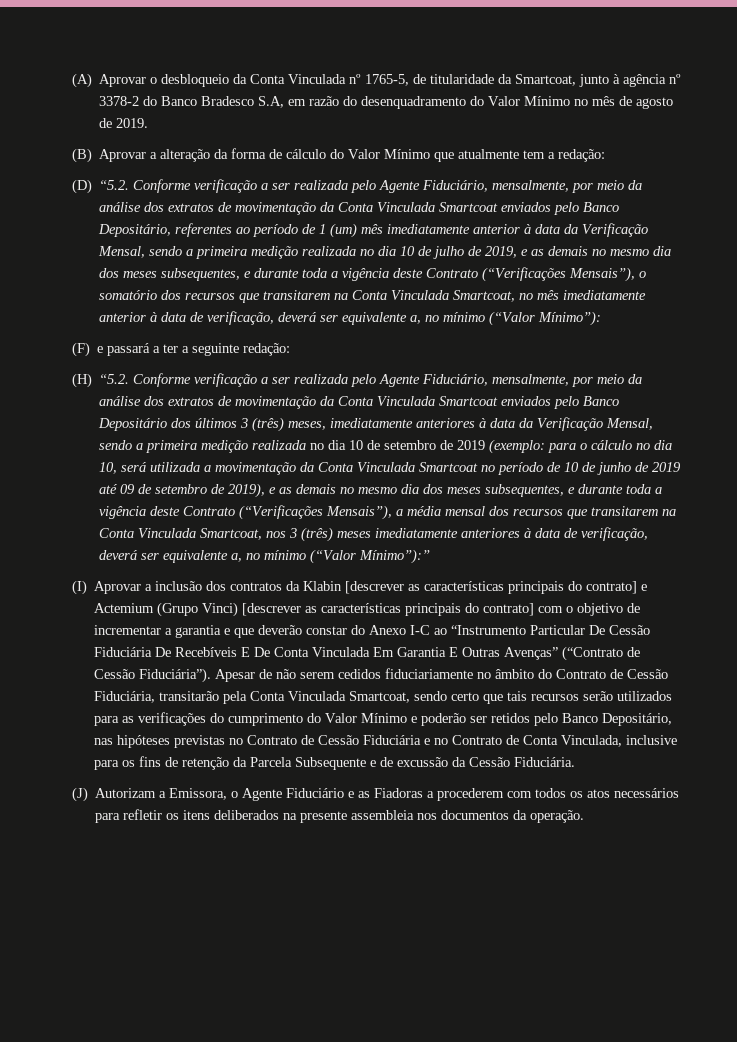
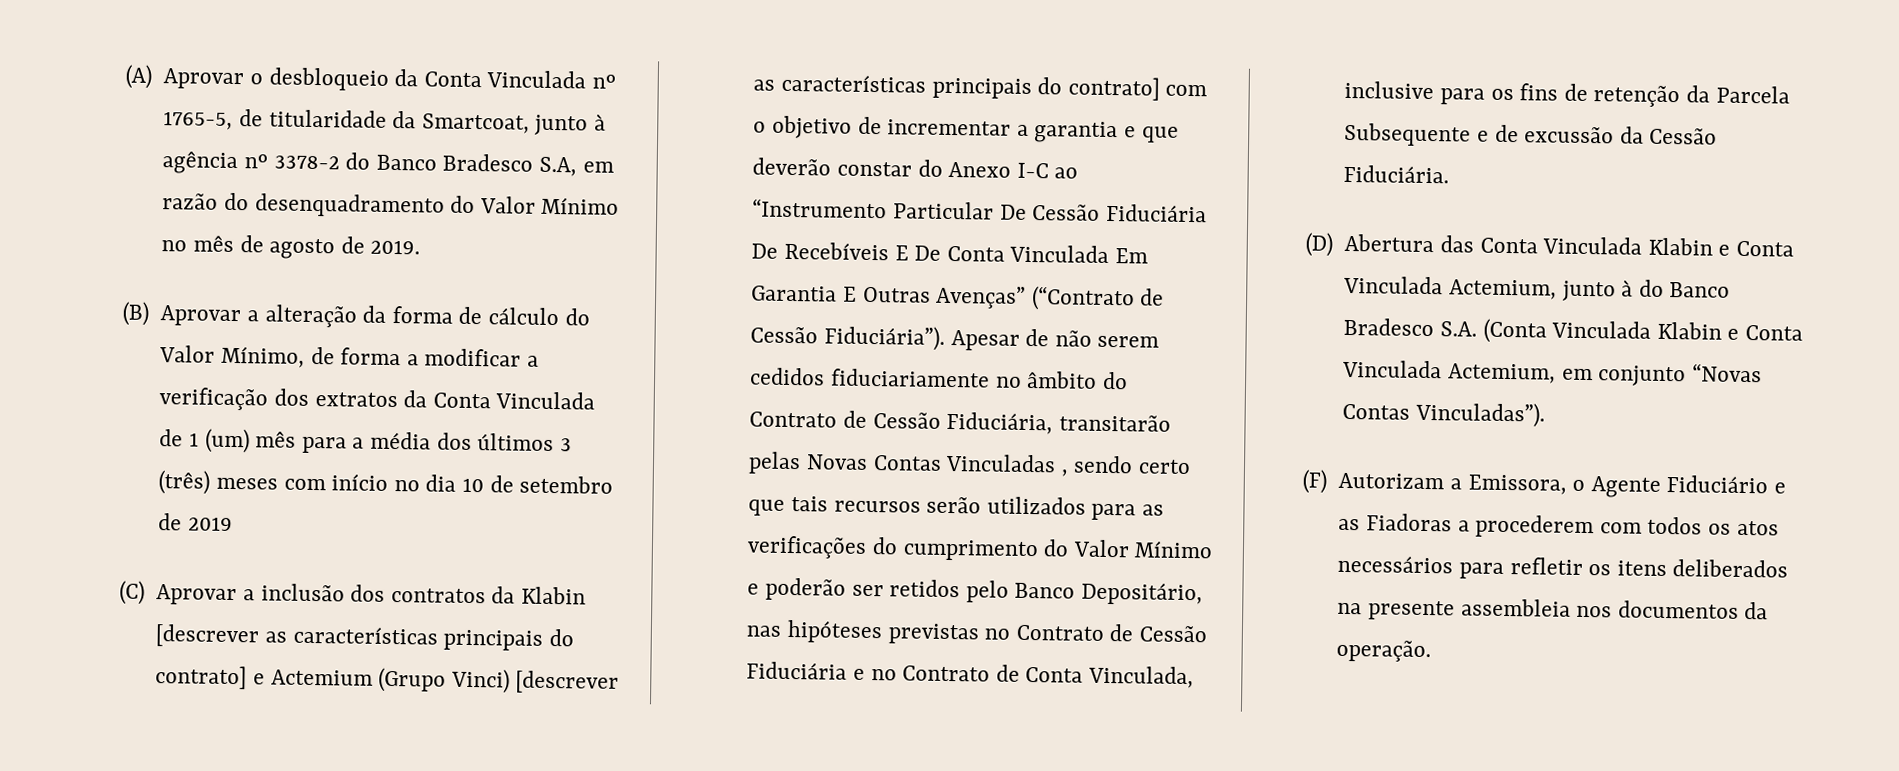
[384,149,606,162] [71,179,643,194] [99,202,620,215] [98,223,649,238] [98,246,672,259] [99,267,647,282] [99,290,647,303] [99,311,602,326] [71,342,291,357] [71,373,643,388] [99,396,620,409] [98,417,654,432] [99,440,307,453] Mínimo que atualmente tem a redação: // (D) “5.2. Conforme verificação a ser realizada pelo Agente Fiduciário, mensalmente, por meio da análise dos extratos de movimentação da Conta Vinculada Smartcoat enviados pelo Banco Depositário, referentes ao período de 1 (um) mês imediatamente anterior à data da Verificação Mensal, sendo a primeira medição realizada no dia 10 de julho de 2019, e as demais no mesmo dia dos meses subsequentes, e durante toda a vigência deste Contrato (“Verificações Mensais”), o somatório dos recursos que transitarem na Conta Vinculada Smartcoat, no mês imediatamente anterior à data de verificação, deverá ser equivalente a, no mínimo (“Valor Mínimo”): // (F) e passará a ter a seguinte redação: // (H) “5.2. Conforme verificação a ser realizada pelo Agente Fiduciário, mensalmente, por meio da análise dos extratos de movimentação da Conta Vinculada Smartcoat enviados pelo Banco Depositário dos últimos 3 (três) meses, imediatamente anteriores à data da Verificação Mensal, sendo a primeira medição realizada -> [220,345,540,368] [159,387,596,411] [159,428,572,454] [158,470,389,495] Mínimo, de forma a modificar a verificação dos extratos da Conta Vinculada de 1 (um) mês para a média dos últimos 3 (três) meses com início
[489,439,673,454] [99,462,682,475] [99,483,663,498] [99,505,677,520] [99,527,649,542] [99,549,431,564] [71,580,87,595] (exemplo: para o cálculo no dia 10, será utilizada a movimentação da Conta Vinculada Smartcoat no período de 10 de junho de 2019 até 09 de setembro de 2019), e as demais no mesmo dia dos meses subsequentes, e durante toda a vigência deste Contrato (“Verificações Mensais”), a média mensal dos recursos que transitarem na Conta Vinculada Smartcoat, nos 3 (três) meses imediatamente anteriores à data de verificação, deverá ser equivalente a, no mínimo (“Valor Mínimo”):” // (I) -> [119,580,146,605] // (C)
[223,691,411,704] pela Conta Vinculada Smartcoat, -> [748,451,1068,477] pelas Novas Contas Vinculadas ,
[71,787,88,802] (J) -> [1305,232,1795,257] [1343,275,1731,302] [1343,317,1804,344] [1342,359,1762,387] [1342,401,1545,428] [1302,469,1328,494] (D) Abertura das Conta Vinculada Klabin e Conta Vinculada Actemium, junto à do Banco Bradesco S.A. (Conta Vinculada Klabin e Conta Vinculada Actemium, em conjunto “Novas Contas Vinculadas”). // (F)

